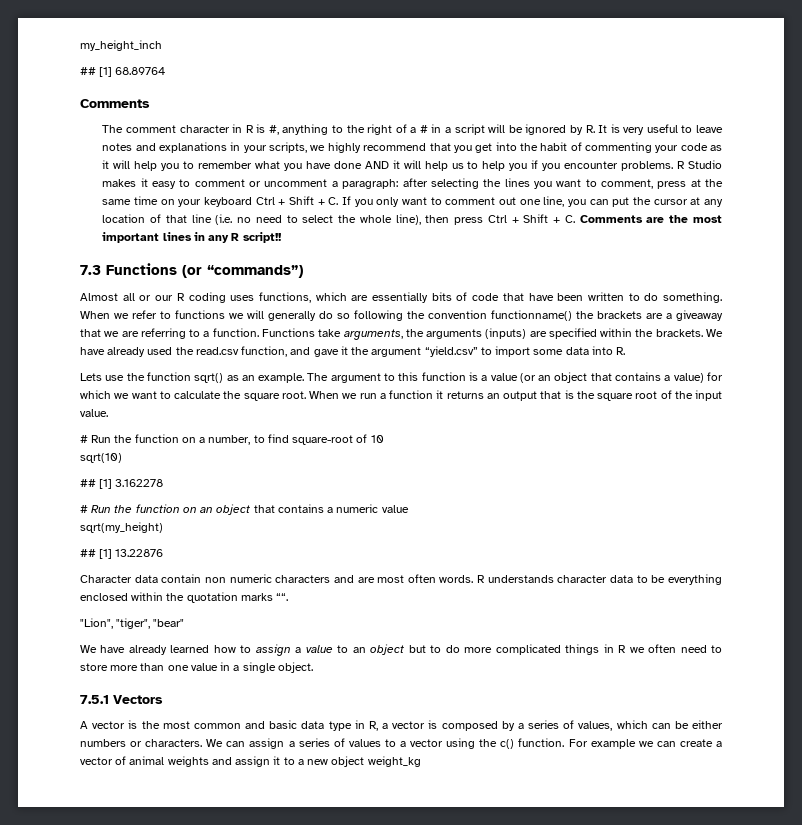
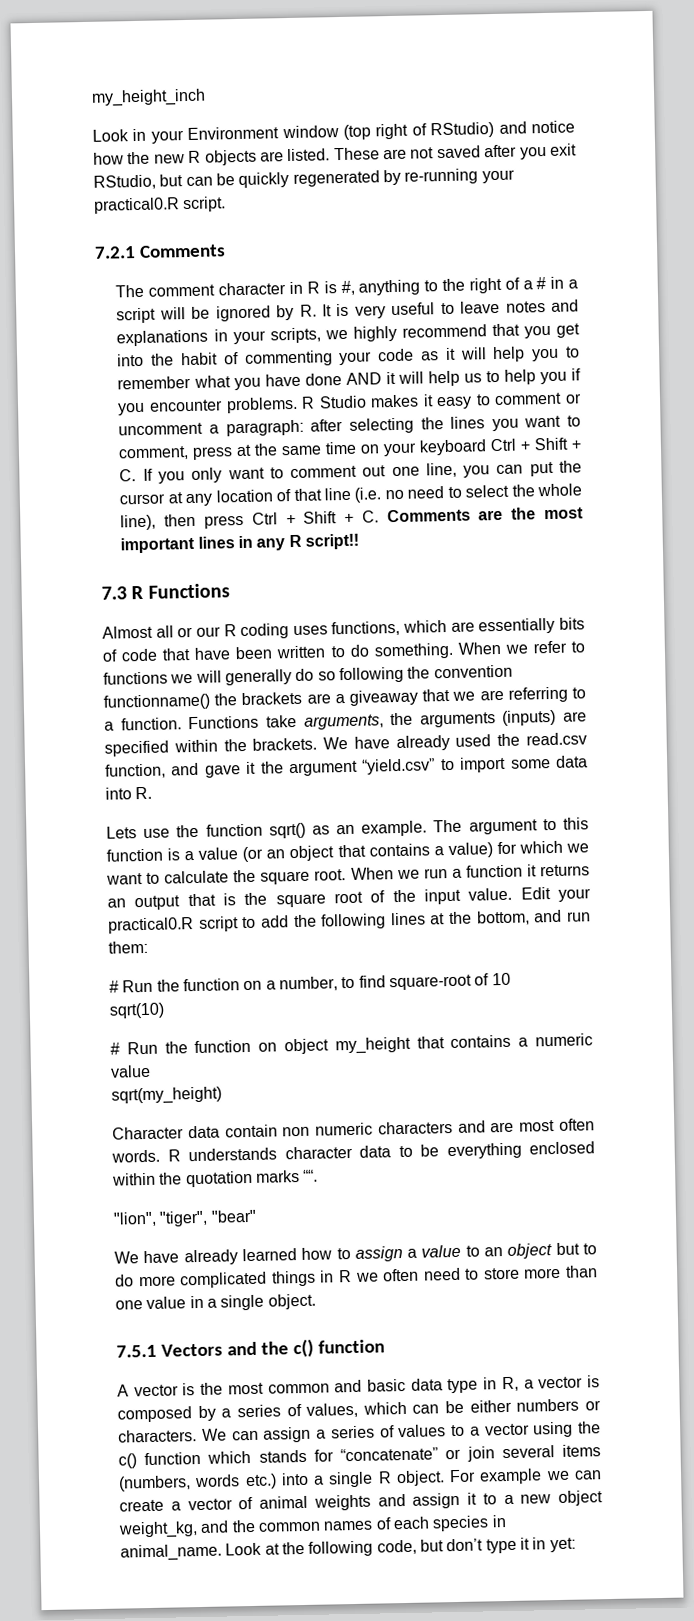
[80,67,166,77] ## [1] 68.89764 // -> [92,120,575,144] [93,143,577,166] [93,168,515,190] [93,196,227,214] [94,246,136,259] Look in your Environment window (top right of RStudio) and notice how the new R objects are listed. These are not saved after you exit RStudio, but can be quickly regenerated by re-running your practical0.R script. // 7.2.1
[106,263,303,278] Functions (or “commands”) -> [131,583,230,600] R Functions
(108, 413) none -> [520,887,591,902] [108,909,591,934] [108,940,148,954] Edit your practical0.R script to add the following lines at the bottom, and run them:
[80,479,164,489] [80,504,251,515] // ## [1] 3.162278 // # Run the function on an object -> [110,1036,411,1055] // # Run the function on object my_height
[80,549,164,559] // ## [1] 13.22876 -> (222, 1095) none
[80,618,113,629] "Lion", -> [113,1211,157,1227] "lion",
(163, 699) none -> [226,1338,385,1358] and the c() function
[518,738,565,747] function. -> [144,1444,601,1466] [118,1470,445,1492] function which stands for “concatenate” or join several items (numbers, words etc.) into a single R object.
[367,756,421,767] weight_kg -> [118,1515,507,1539] [120,1537,576,1562] weight_kg, and the common names of each species in animal_name. Look at the following code, but don’t type it in yet:

